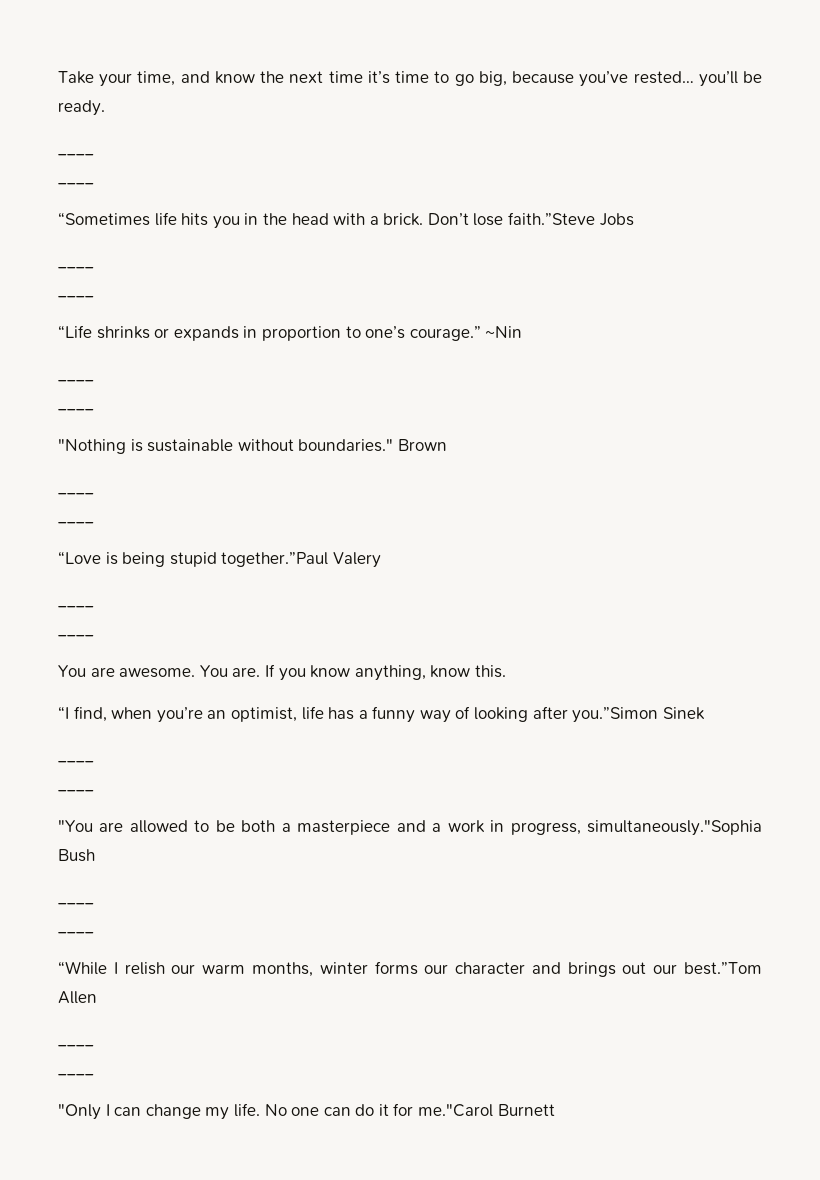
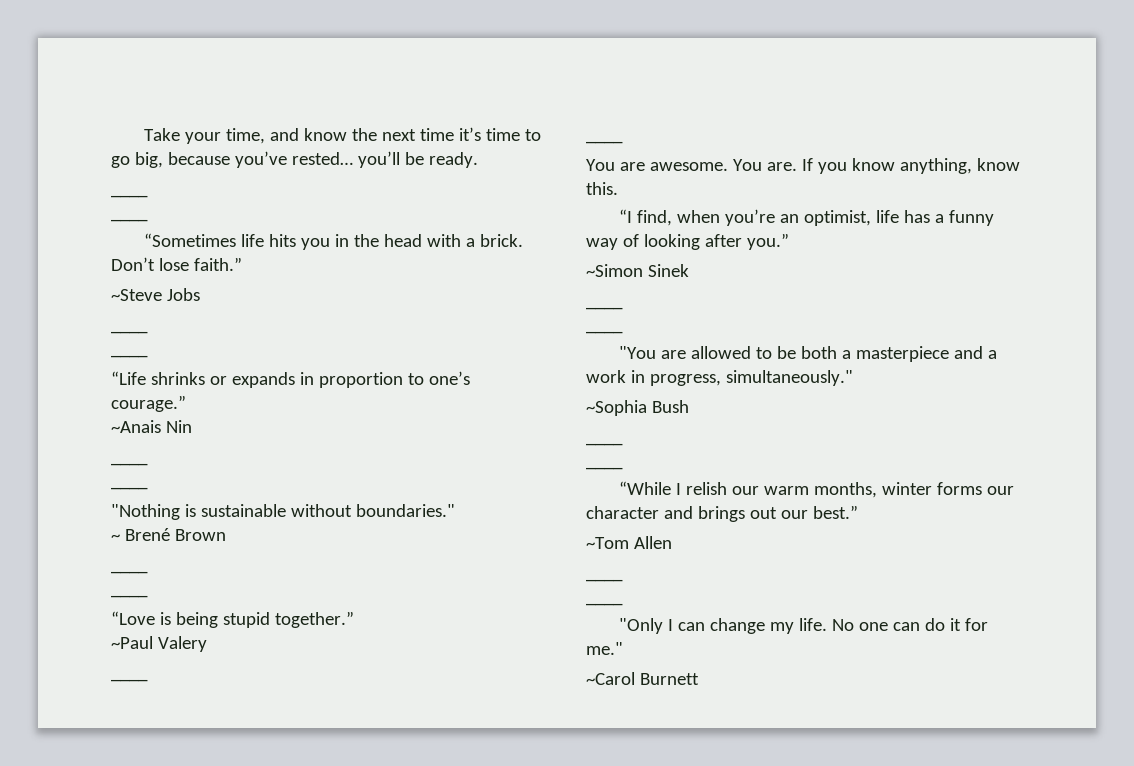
[508,212,596,225] faith.”Steve -> [193,257,242,271] [111,289,162,301] faith.” // ~Steve
[485,326,523,338] ~Nin -> [111,420,192,433] // ~Anais Nin
(394, 445) none -> [111,528,170,541] // ~ Brené
[221,552,329,567] together.”Paul -> [274,611,354,628] [111,636,153,649] together.” // ~Paul
[572,707,659,723] you.”Simon -> [746,233,789,250] [586,264,643,277] you.” // ~Simon
[586,820,762,836] simultaneously."Sophia -> [725,370,853,386] [586,400,647,416] simultaneously." // ~Sophia
[684,962,763,975] best.”Tom -> [812,505,858,519] [586,537,629,549] best.” // ~Tom
[418,1104,494,1117] me."Carol -> [586,642,623,655] [586,672,635,685] me." // ~Carol

